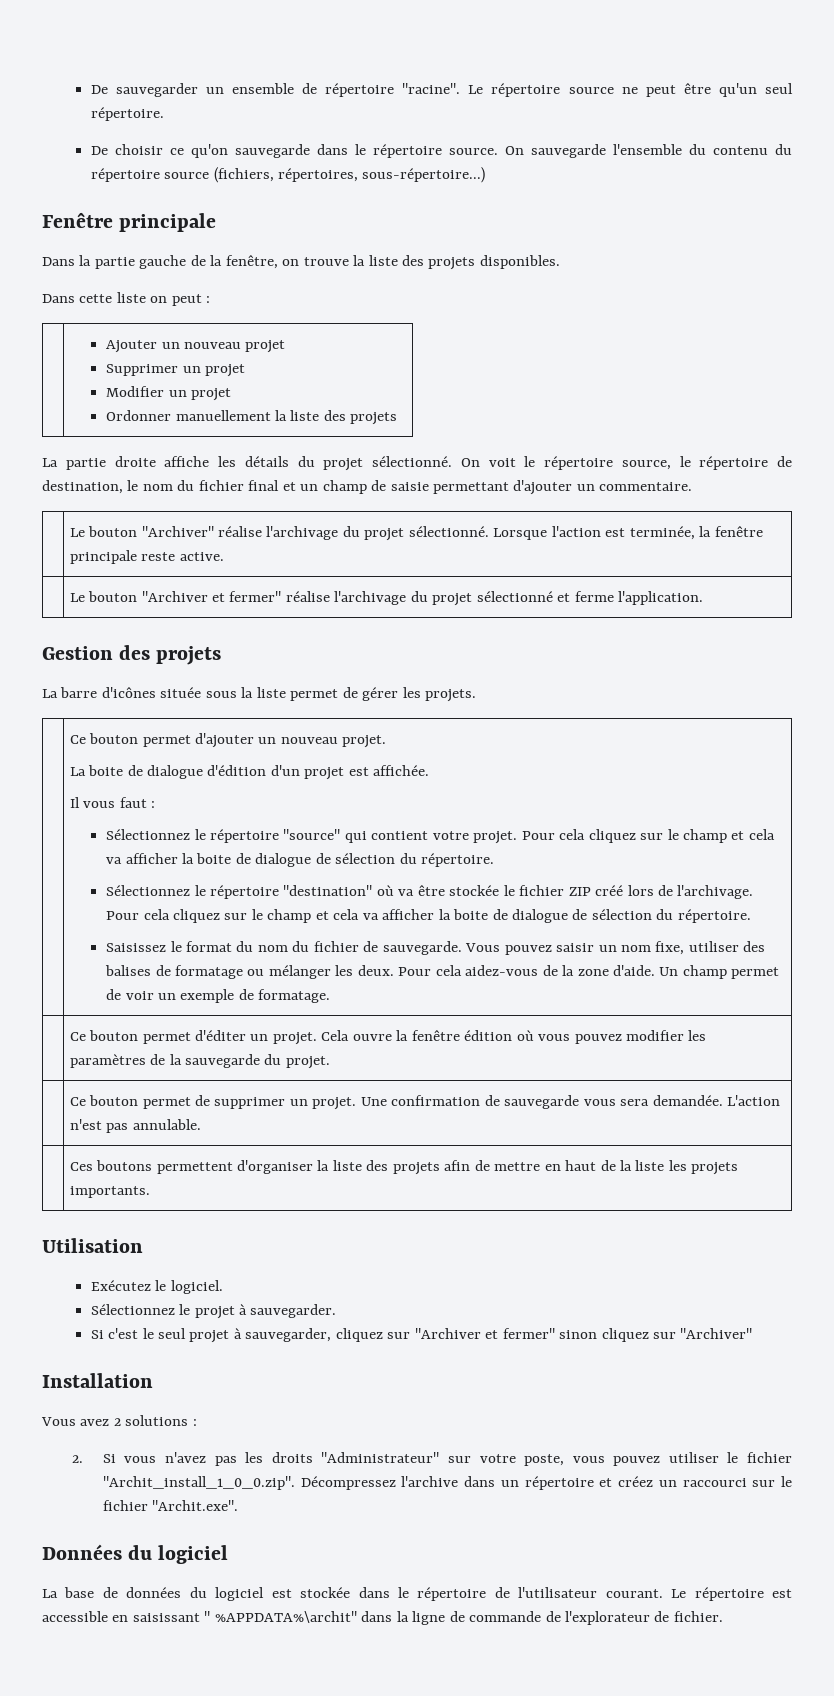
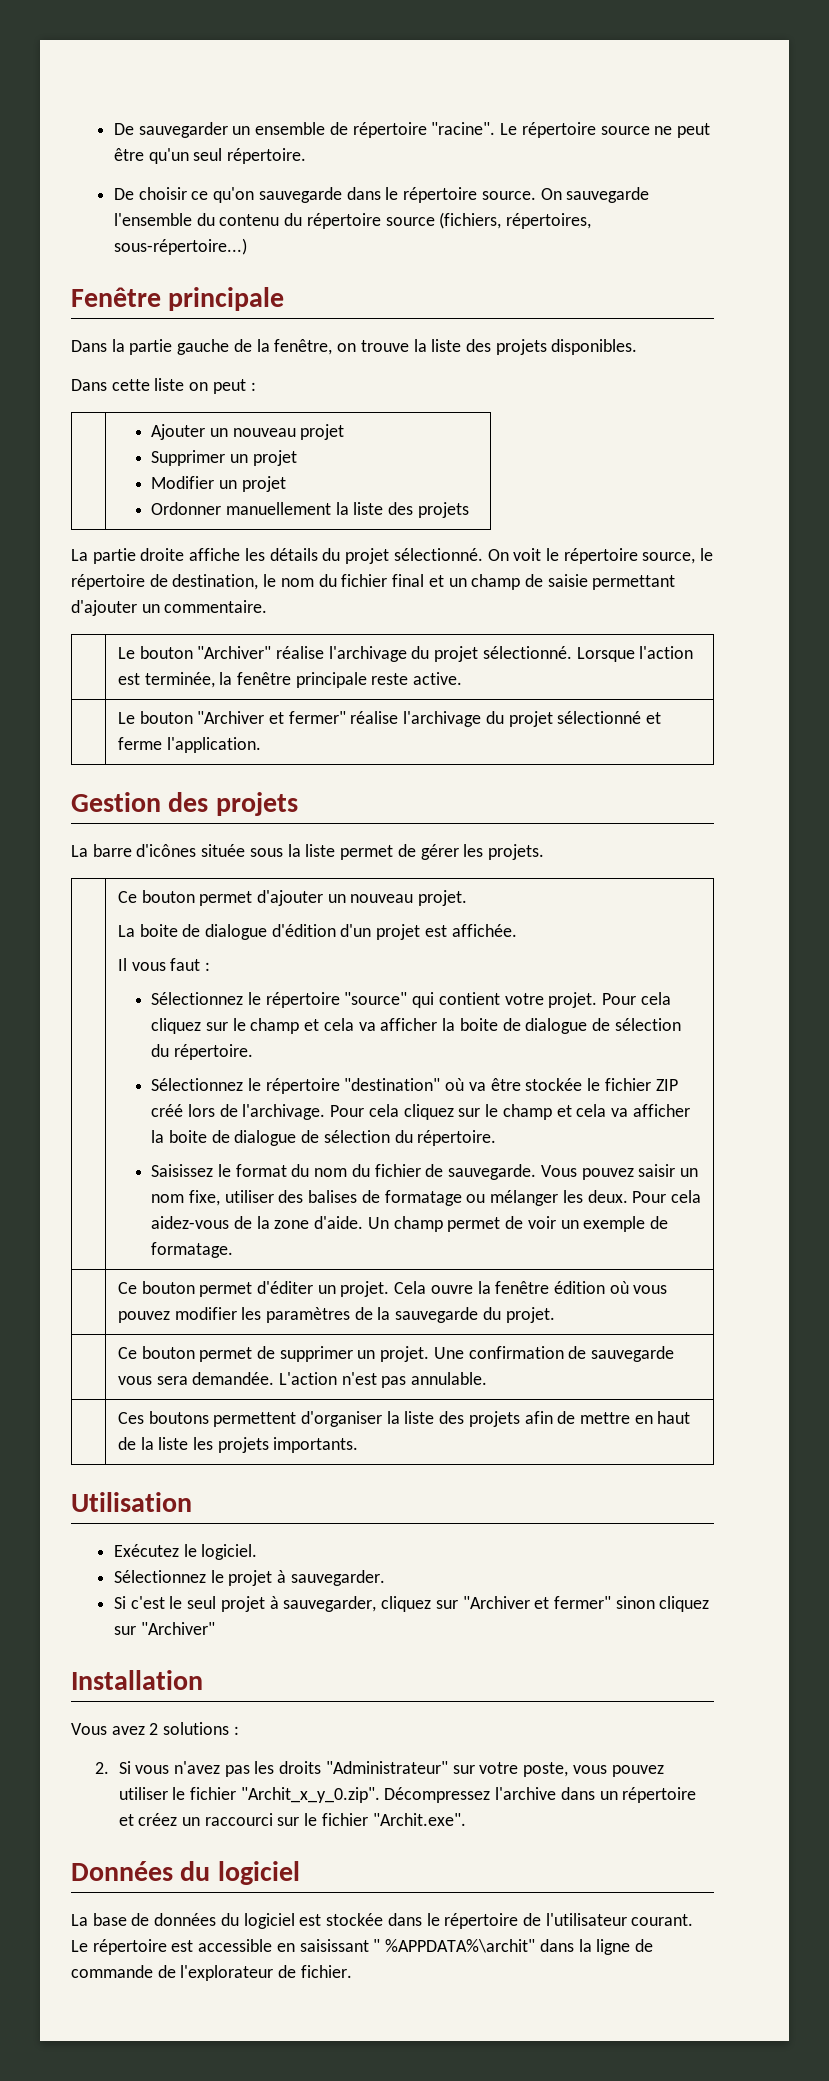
[102,1476,295,1490] "Archit_install_1_0_0.zip". -> [240,1787,380,1803] "Archit_x_y_0.zip".

